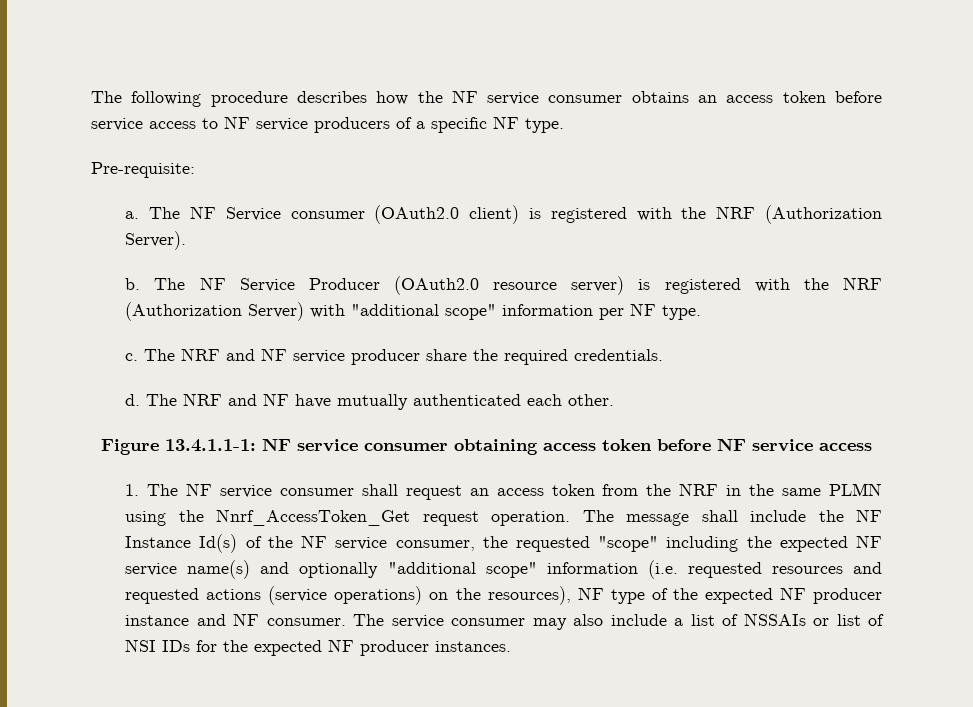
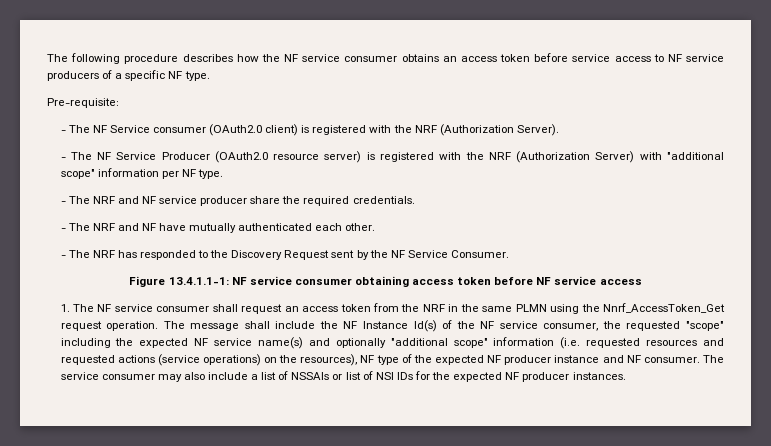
[125,211,140,219] a. -> [60,130,66,133] -
[125,278,141,290] b. -> [60,157,66,160] -
[125,353,139,361] c. -> [60,201,66,204] -
[125,394,141,406] d. -> [60,228,66,231] -
(615, 400) none -> [60,250,509,260] // - The NRF has responded to the Discovery Request sent by the NF Service Consumer.

